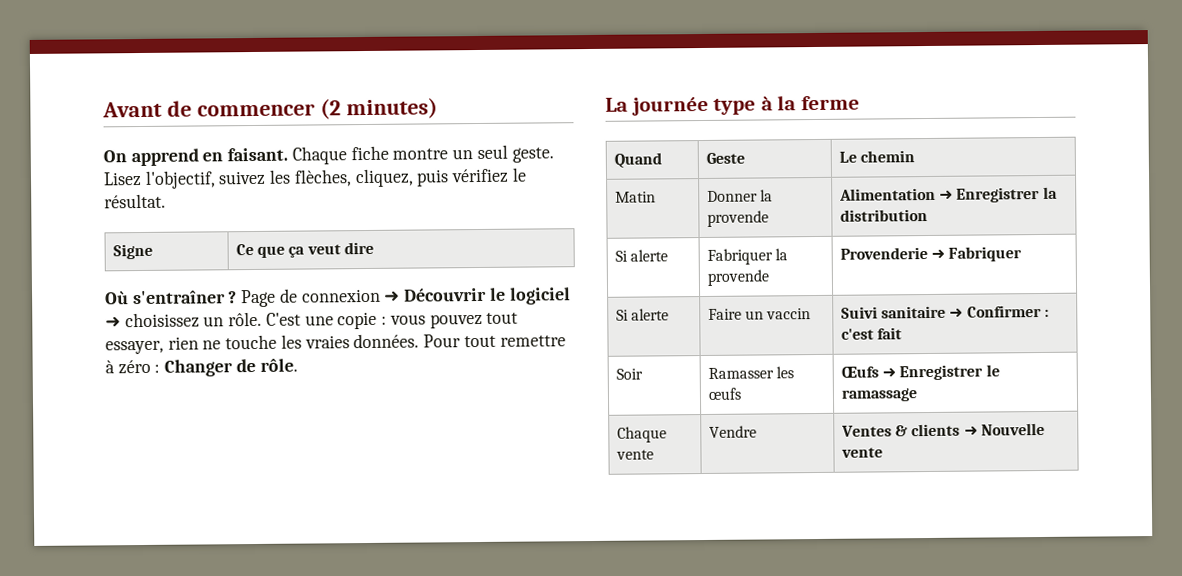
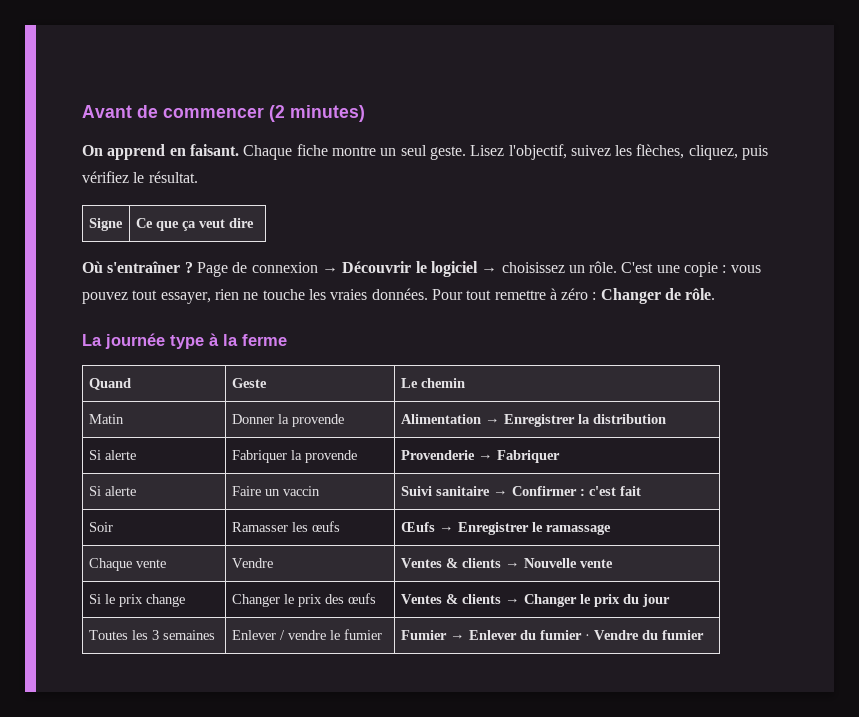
[384,290,401,302] ➜ -> [321,267,338,273] →
[105,316,121,328] ➜ -> [481,267,498,273] →
[939,189,954,200] ➜ -> [484,418,500,424] →
[931,248,946,259] ➜ -> [477,454,493,460] →
[949,307,964,318] ➜ -> [492,490,508,496] →
[882,367,897,378] ➜ -> [438,526,454,532] →
[963,425,978,436] ➜ -> [504,562,520,568] →
(883, 452) none -> [88,594,185,607] [231,593,376,607] [400,594,670,607] [88,630,215,640] [231,629,382,640] [400,630,704,640] // Si le prix change | Changer le prix des œufs | Ventes & clients → Changer le prix du jour // Toutes les 3 semaines | Enlever / vendre le fumier | Fumier → Enlever du fumier · Vendre du fumier

